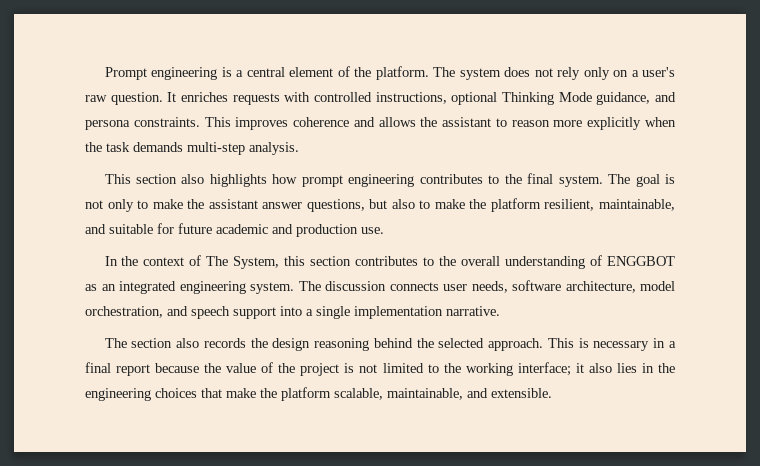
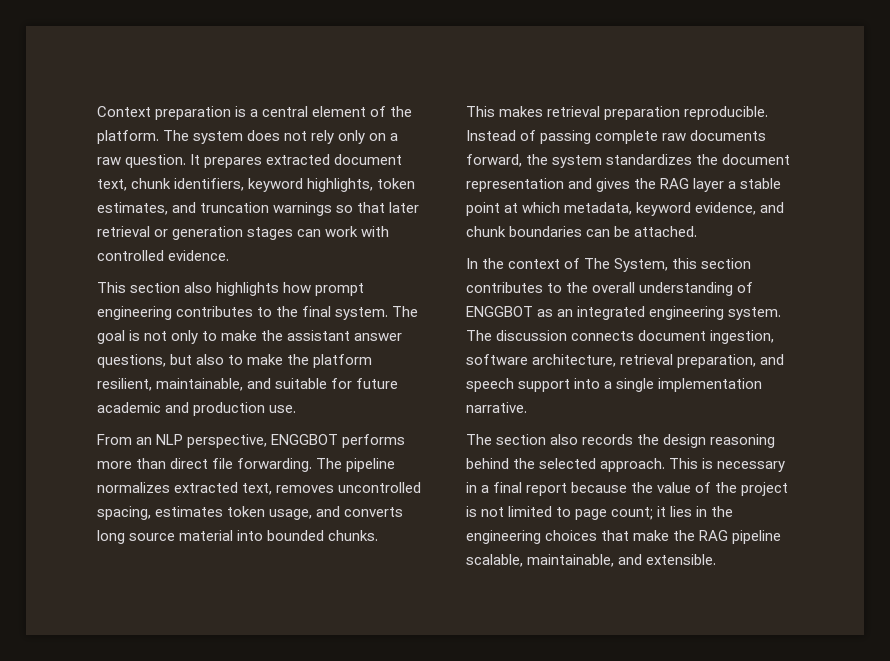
[104,67,217,80] Prompt engineering -> [97,106,232,120] Context preparation
[642,67,675,77] user's -> (399, 137) none
[181,92,677,105] [85,117,676,130] [85,142,299,155] enriches requests with controlled instructions, optional Thinking Mode guidance, and persona constraints. This improves coherence and allows the assistant to reason more explicitly when the task demands multi-step analysis. -> [204,154,403,168] [97,178,416,192] [97,202,420,216] [97,226,390,240] [97,250,230,261] prepares extracted document text, chunk identifiers, keyword highlights, token estimates, and truncation warnings so that later retrieval or generation stages can work with controlled evidence.
(384, 230) none -> [97,434,406,448] [97,458,396,472] [97,482,422,495] [97,506,404,520] [97,530,379,544] [466,106,769,120] [466,130,767,144] [466,154,791,168] [466,178,782,192] [466,202,785,216] [466,226,698,237] // From an NLP perspective, ENGGBOT performs more than direct file forwarding. The pipeline normalizes extracted text, removes uncontrolled spacing, estimates token usage, and converts long source material into bounded chunks. // This makes retrieval preparation reproducible. Instead of passing complete raw documents forward, the system standardizes the document representation and gives the RAG layer a stable point at which metadata, keyword evidence, and chunk boundaries can be attached.
[443,280,675,293] [85,306,163,318] user needs, software architecture, model orchestration, -> [638,330,775,344] [466,354,757,368] document ingestion, software architecture, retrieval preparation,
[443,362,612,376] the working interface; it also -> [575,506,667,520] page count; it
[281,387,331,401] platform -> [699,530,782,544] RAG pipeline

